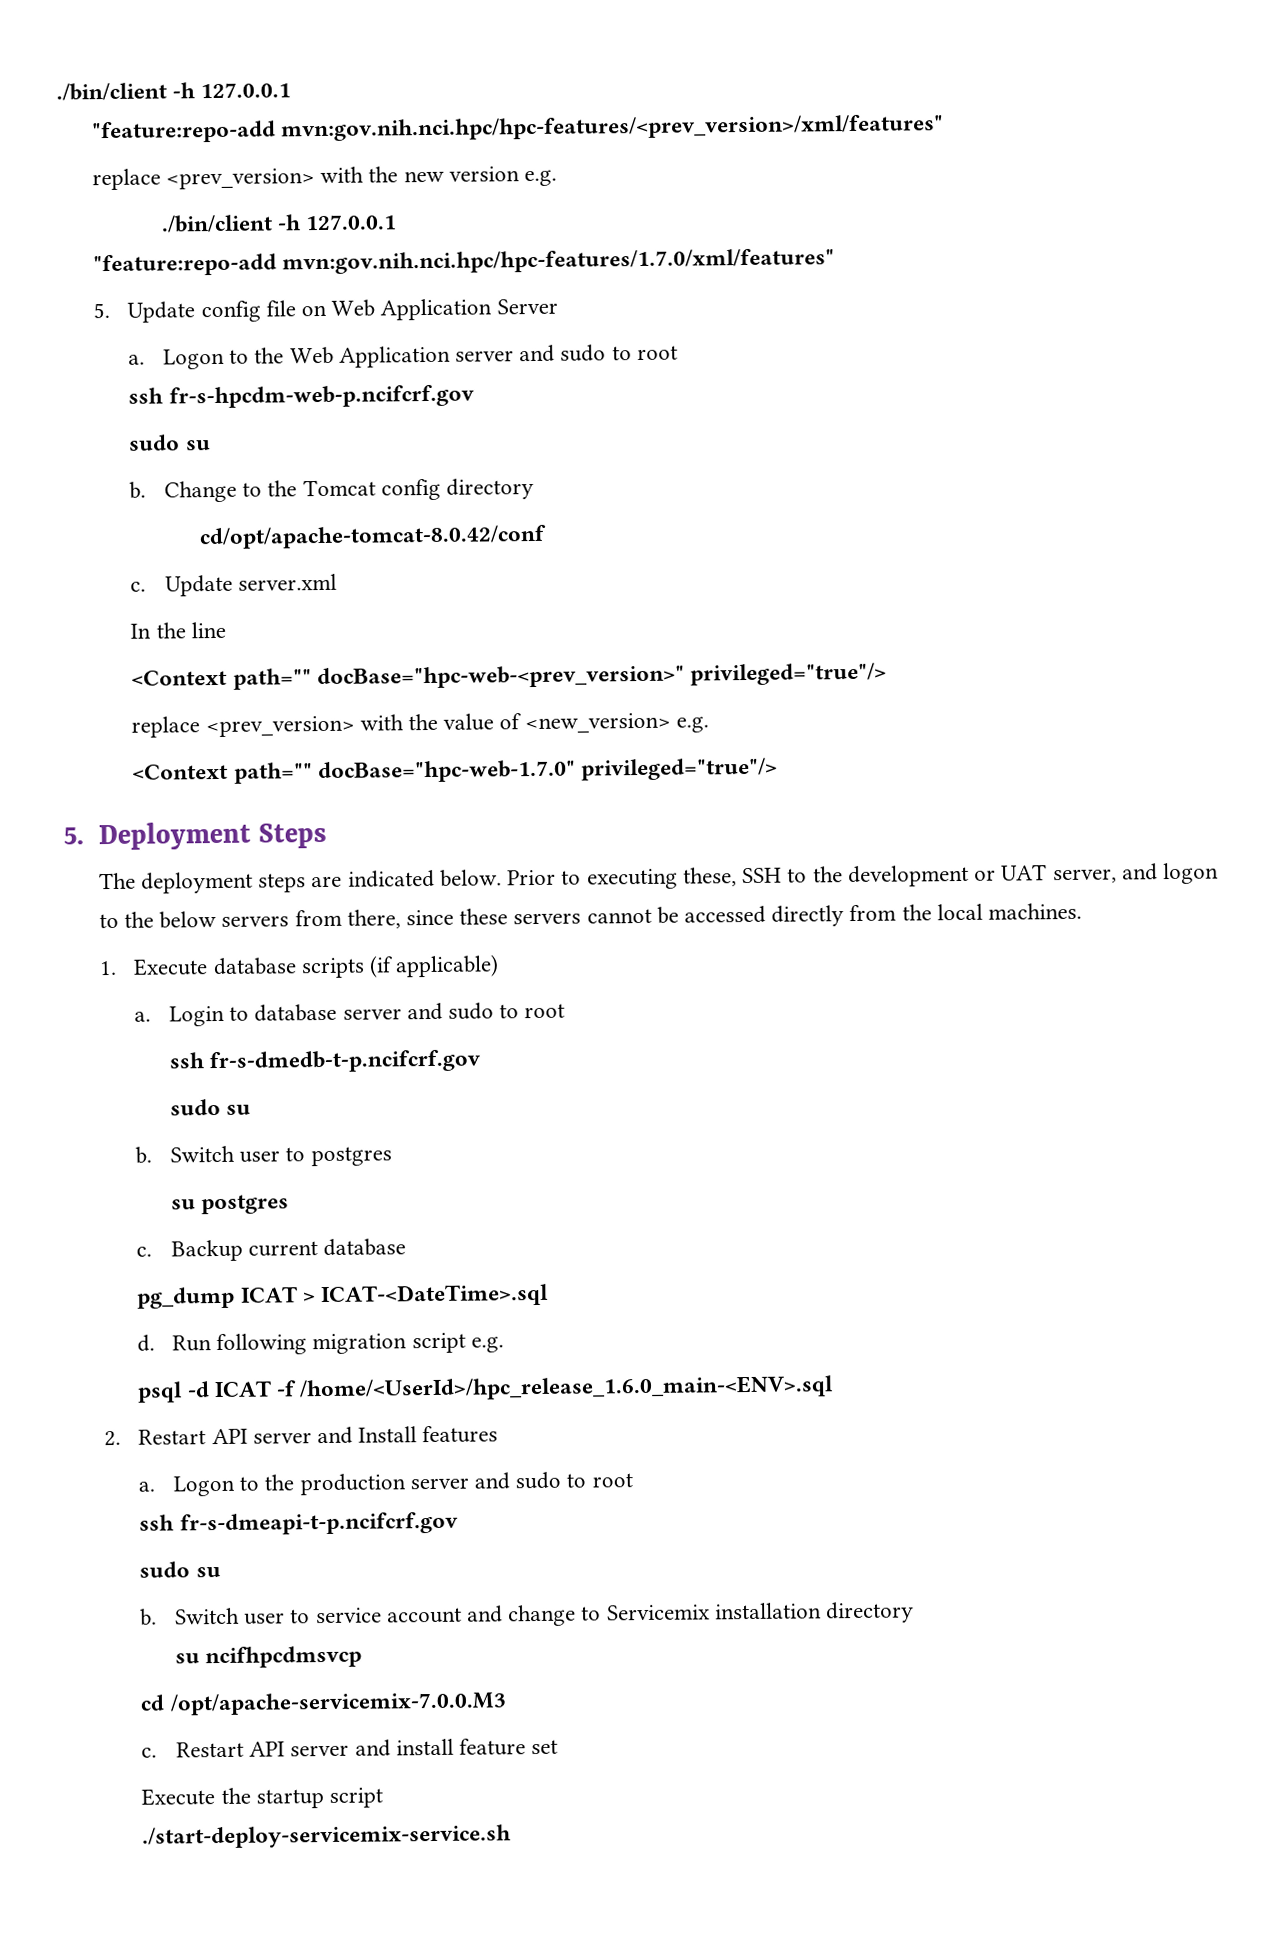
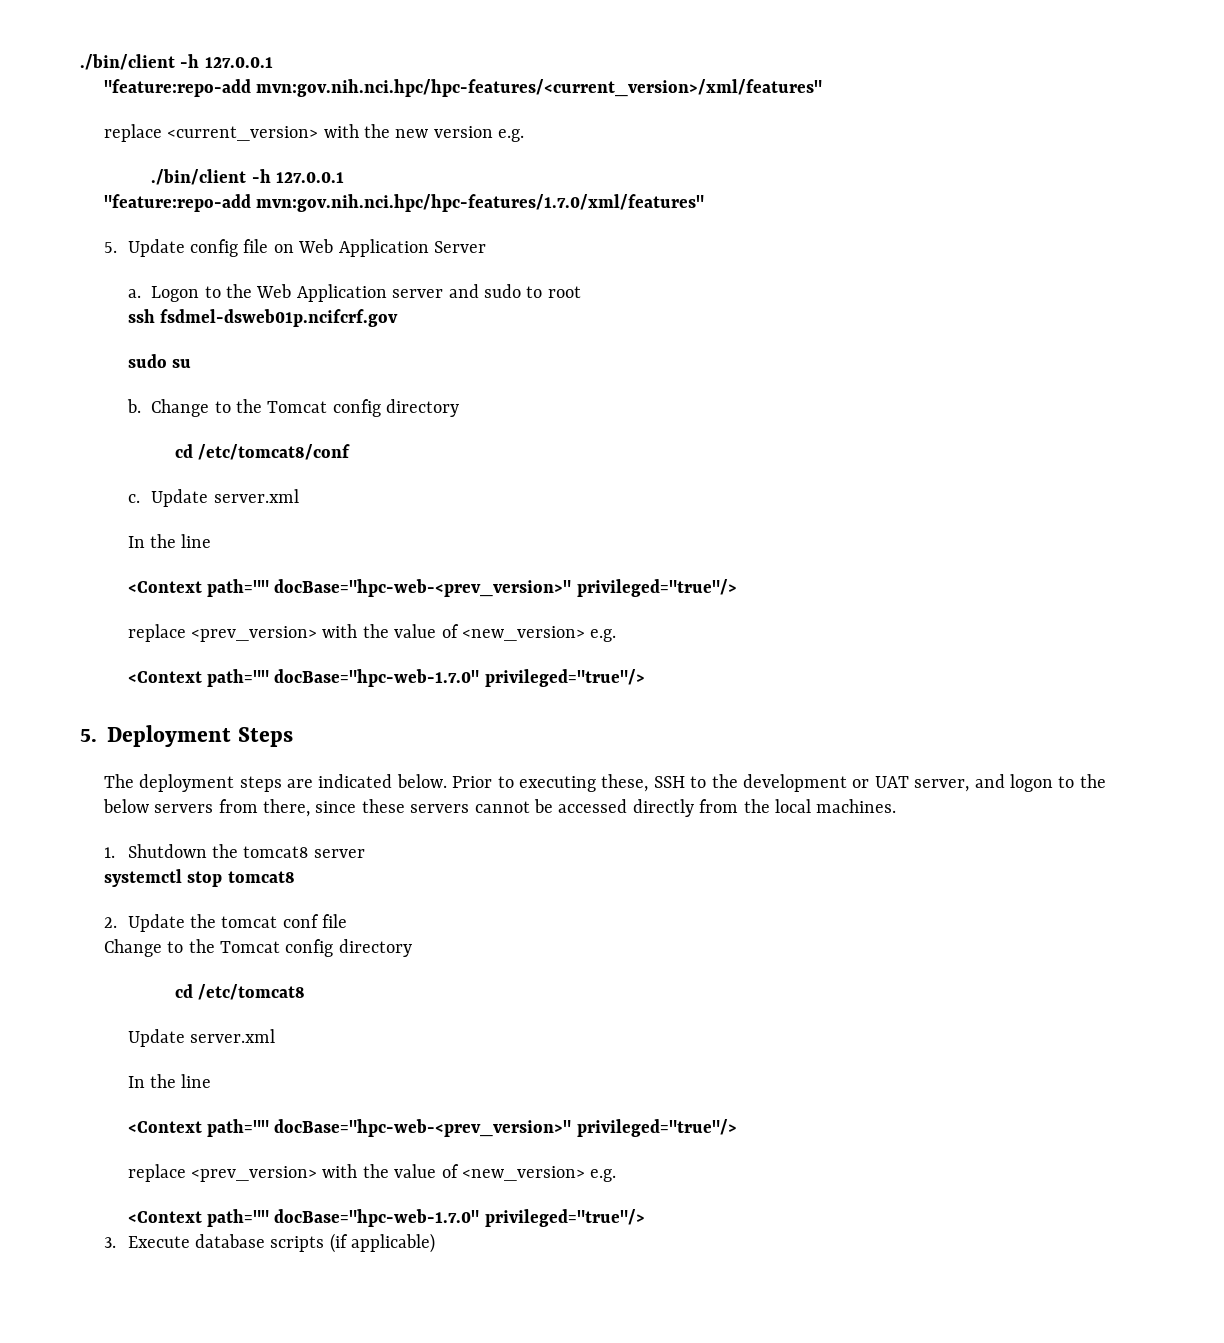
[56,82,292,101] [91,114,944,144] [91,168,315,191] ./bin/client -h 127.0.0.1 // "feature:repo-add mvn:gov.nih.nci.hpc/hpc-features/<prev_version>/xml/features" // replace <prev_version> -> [80,54,273,70] [103,79,823,97] [103,124,319,142] ./bin/client -h 127.0.0.1 // "feature:repo-add mvn:gov.nih.nci.hpc/hpc-features/<current_version>/xml/features" // replace <current_version>
[168,384,475,409] fr-s-hpcdm-web-p.ncifcrf.gov -> [159,309,398,327] fsdmel-dsweb01p.ncifcrf.gov
[198,524,547,550] cd/opt/apache-tomcat-8.0.42/conf -> [174,444,351,460] cd /etc/tomcat8/conf
(117, 968) none -> [127,844,365,858] [103,869,295,887] [103,914,348,932] [103,939,412,957] [174,984,306,1000] [127,1029,275,1047] [127,1074,212,1088] [127,1119,737,1137] [127,1164,617,1182] [127,1209,645,1227] [103,1237,116,1248] Shutdown the tomcat8 server // systemctl stop tomcat8 // 2. Update the tomcat conf file // Change to the Tomcat config directory // cd /etc/tomcat8 // Update server.xml // In the line // <Context path="" docBase="hpc-web-<prev_version>" privileged="true"/> // replace <prev_version> with the value of <new_version> e.g. // <Context path="" docBase="hpc-web-1.7.0" privileged="true"/> // 3.
[134,1002,566,1027] [169,1049,482,1074] [170,1098,252,1116] [135,1145,392,1167] [171,1194,290,1215] [136,1238,407,1262] [137,1283,549,1309] [137,1332,504,1356] [137,1375,835,1403] [103,1425,499,1447] [138,1471,633,1497] [139,1511,459,1536] [139,1561,221,1578] [140,1601,915,1627] [175,1645,363,1669] [140,1691,507,1716] [141,1738,559,1758] [141,1787,383,1809] [142,1824,513,1849] // a. Login to database server and sudo to root // ssh fr-s-dmedb-t-p.ncifcrf.gov // sudo su // b. Switch user to postgres // su postgres // c. Backup current database // pg_dump ICAT > ICAT-<DateTime>.sql // d. Run following migration script e.g. // psql -d ICAT -f /home/<UserId>/hpc_release_1.6.0_main-<ENV>.sql // 2. Restart API server and Install features // a. Logon to the production server and sudo to root // ssh fr-s-dmeapi-t-p.ncifcrf.gov // sudo su // b. Switch user to service account and change to Servicemix installation directory // su ncifhpcdmsvcp // cd /opt/apache-servicemix-7.0.0.M3 // c. Restart API server and install feature set // Execute the startup script // ./start-deploy-servicemix-service.sh -> (436, 1243) none

